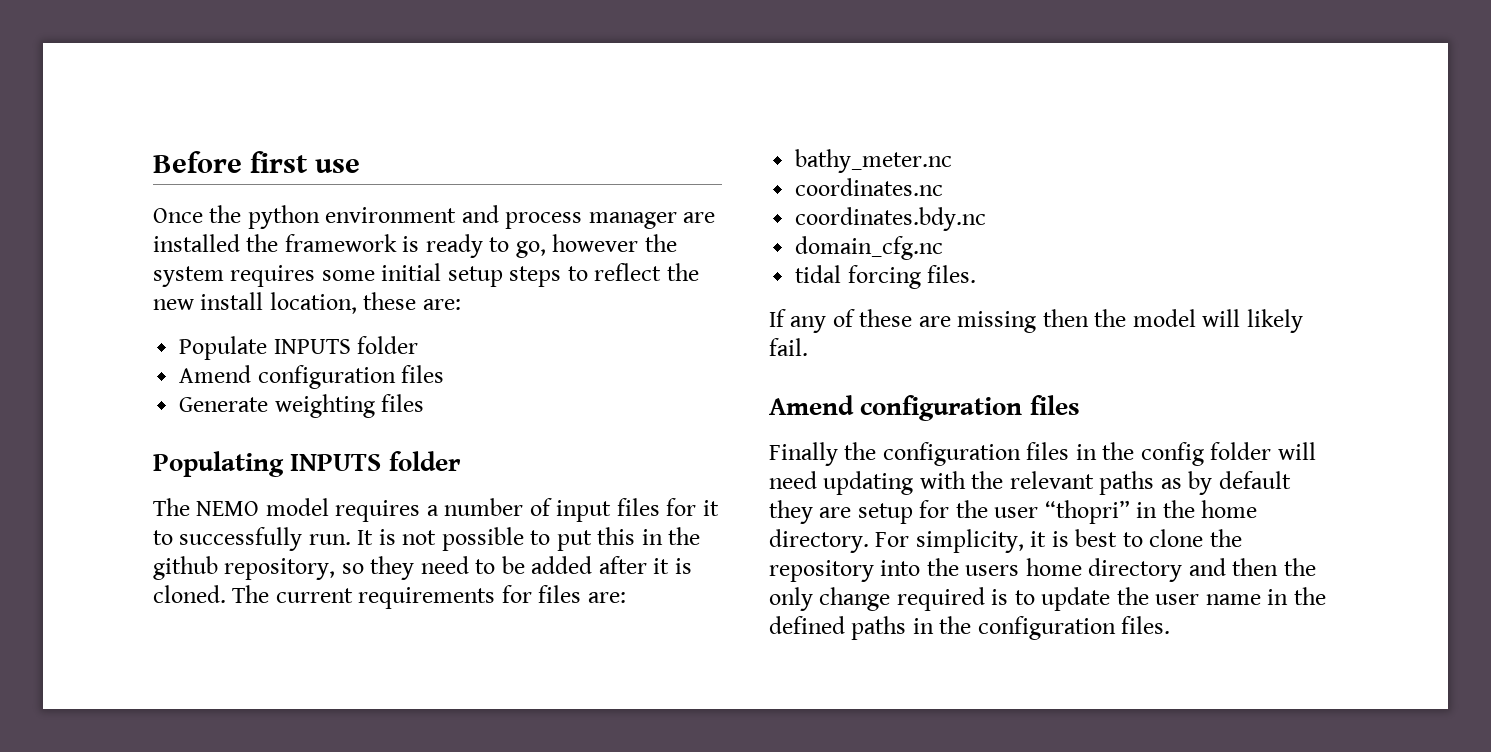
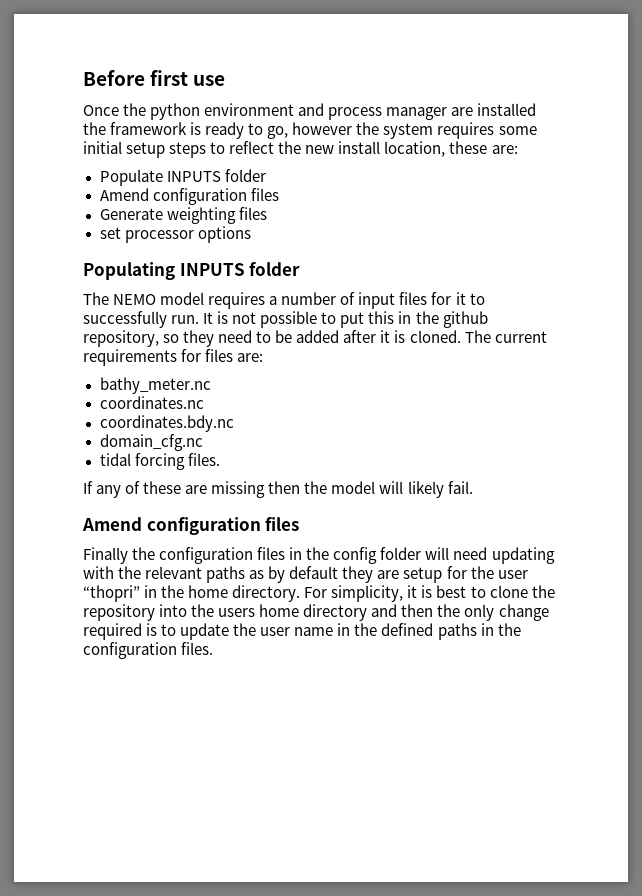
(425, 403) none -> [99,226,251,243] // set processor options

